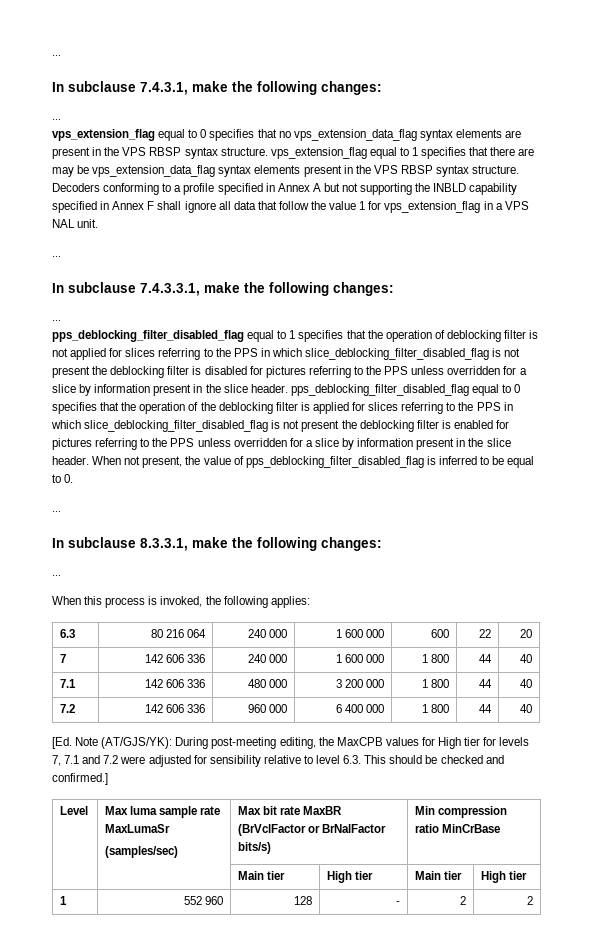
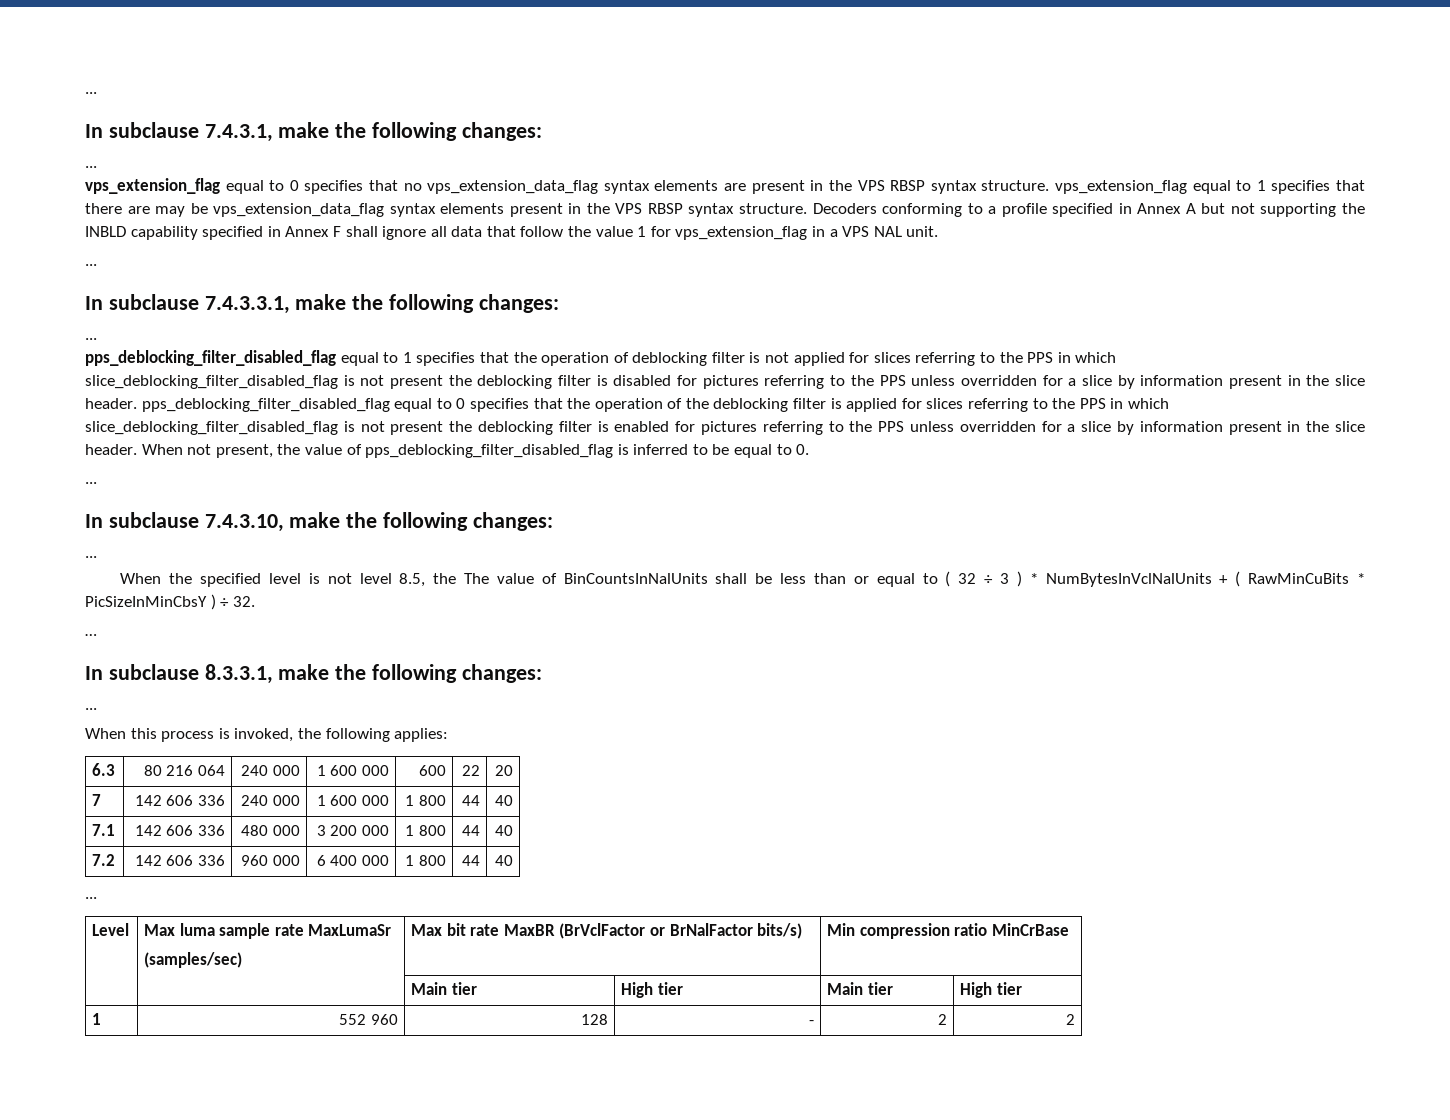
(61, 511) none -> [85,512,553,532] [85,556,97,558] [120,571,1365,587] [85,594,255,610] [85,634,97,636] // In subclause 7.4.3.10, make the following changes: // ... // When the specified level is not level 8.5, the The value of BinCountsInNalUnits shall be less than or equal to ( 32 ÷ 3 ) * NumBytesInVclNalUnits + ( RawMinCuBits * PicSizeInMinCbsY ) ÷ 32. // …
[52,737,530,749] [52,755,504,767] [52,773,108,785] [Ed. Note (AT/GJS/YK): During post-meeting editing, the MaxCPB values for High tier for levels 7, 7.1 and 7.2 were adjusted for sensibility relative to level 6.3. This should be checked and confirmed.] -> [85,897,97,899] ...

